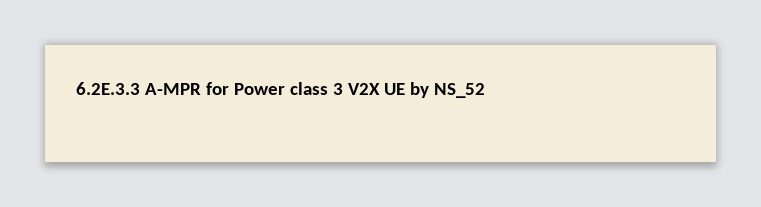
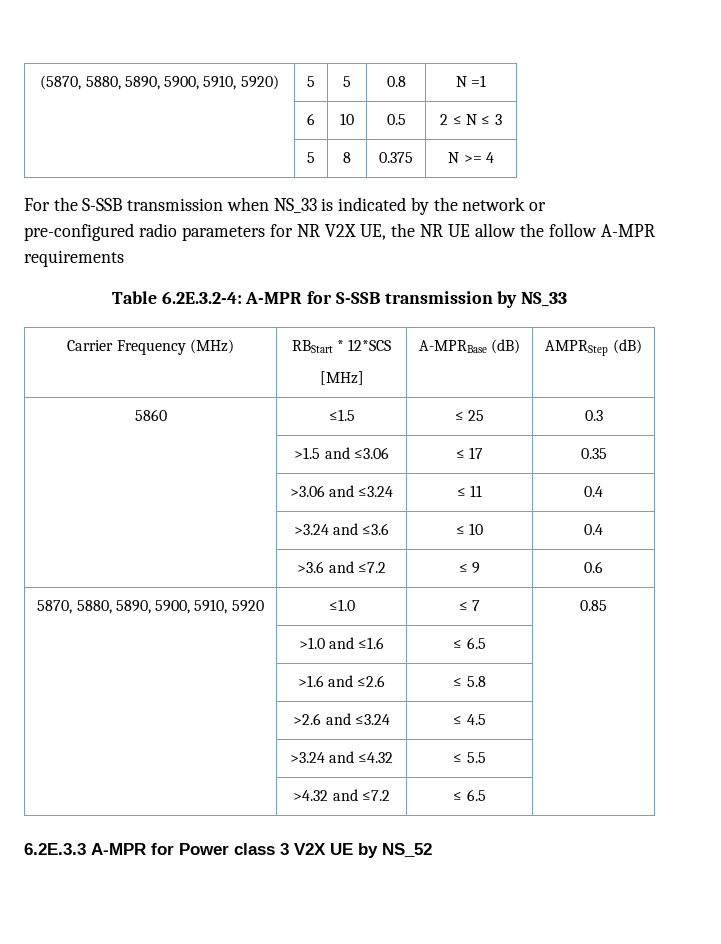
(76, 88) none -> [40,75,279,90] [307,76,315,87] [343,76,351,87] [386,76,406,87] [455,75,487,87] [307,113,315,125] [340,113,354,125] [386,114,406,125] [440,114,502,125] [307,152,315,163] [343,152,351,163] [379,152,413,163] [448,152,494,163] [24,197,546,215] [24,223,655,241] [24,250,124,267] [111,291,568,308] [67,339,234,355] [291,339,392,353] [319,371,364,385] [418,339,521,354] [545,339,642,356] [134,409,167,421] [328,409,355,421] [454,410,485,421] [584,410,603,421] [294,447,389,459] [455,447,484,459] [580,448,607,459] [289,485,394,497] [456,485,483,497] [584,486,603,497] [293,523,390,535] [455,523,484,535] [584,524,603,535] [297,561,386,573] [458,562,481,574] [584,561,603,573] [37,599,264,614] [328,599,355,611] [458,600,481,611] [580,600,607,611] [298,637,385,649] [453,637,486,649] [297,675,386,687] [453,676,486,687] [293,713,390,725] [453,714,486,725] [289,751,394,763] [453,752,486,763] [293,789,390,801] [453,789,486,801] (5870, 5880, 5890, 5900, 5910, 5920) | 5 | 5 | 0.8 | N =1 // | 6 | 10 | 0.5 | 2 ≤ N ≤ 3 // | 5 | 8 | 0.375 | N >= 4 // For the S-SSB transmission when NS_33 is indicated by the network or pre-configured radio parameters for NR V2X UE, the NR UE allow the follow A-MPR requirements // Table 6.2E.3.2-4: A-MPR for S-SSB transmission by NS_33 // Carrier Frequency (MHz) | RBStart * 12*SCS // [MHz] | A-MPRBase (dB) | AMPRStep (dB) // 5860 | ≤1.5 | ≤ 25 | 0.3 // | >1.5 and ≤3.06 | ≤ 17 | 0.35 // | >3.06 and ≤3.24 | ≤ 11 | 0.4 // | >3.24 and ≤3.6 | ≤ 10 | 0.4 // | >3.6 and ≤7.2 | ≤ 9 | 0.6 // 5870, 5880, 5890, 5900, 5910, 5920 | ≤1.0 | ≤ 7 | 0.85 // | >1.0 and ≤1.6 | ≤ 6.5 | // | >1.6 and ≤2.6 | ≤ 5.8 | // | >2.6 and ≤3.24 | ≤ 4.5 | // | >3.24 and ≤4.32 | ≤ 5.5 | // | >4.32 and ≤7.2 | ≤ 6.5 | //

